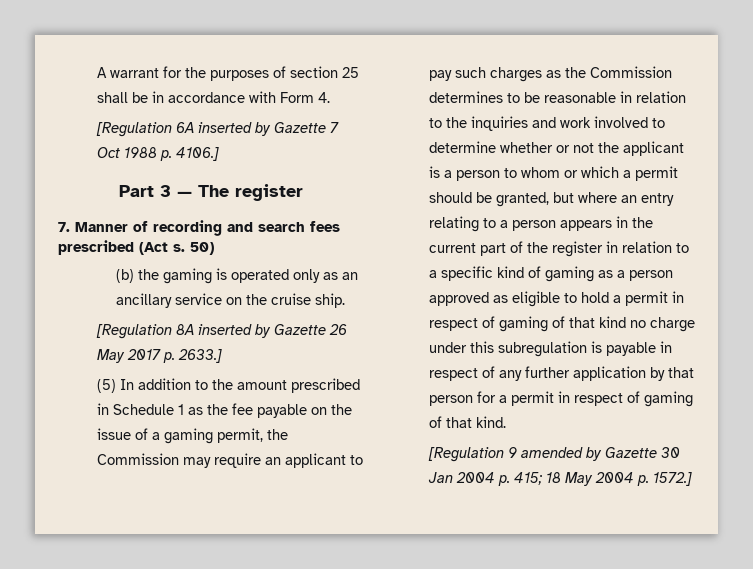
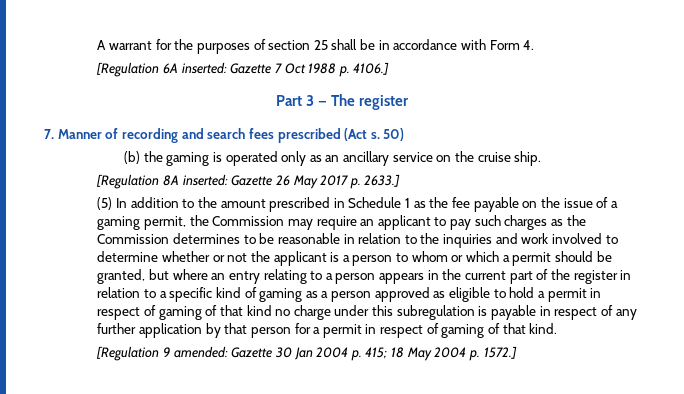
[197,122,271,136] inserted by -> [181,62,227,74] inserted:
[197,324,271,338] inserted by -> [182,174,228,186] inserted:
[520,447,602,461] amended by -> [173,346,228,358] amended:

